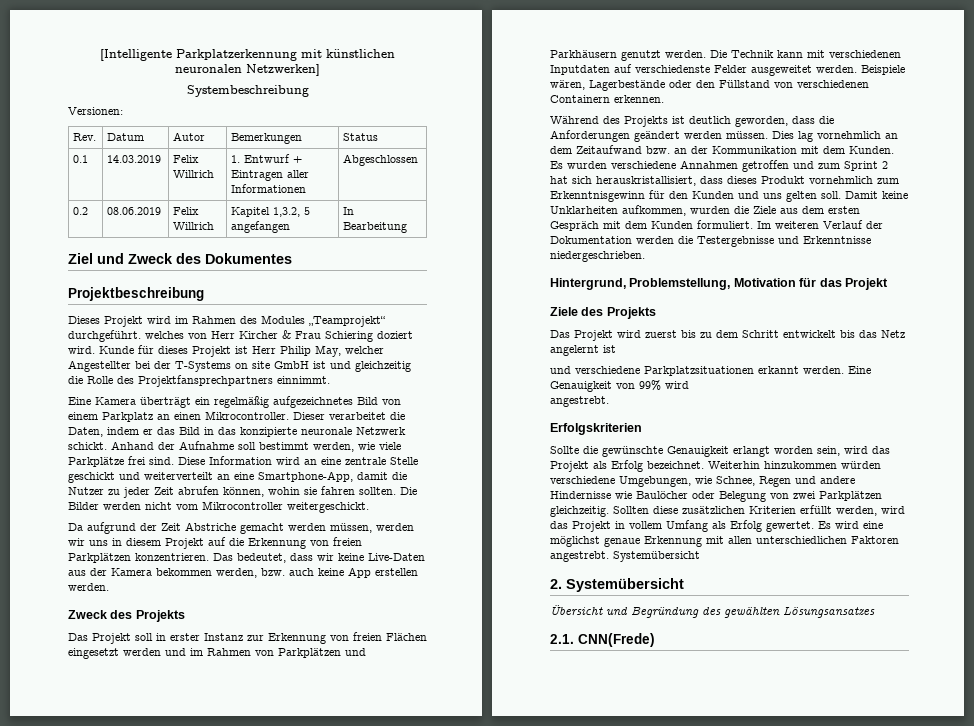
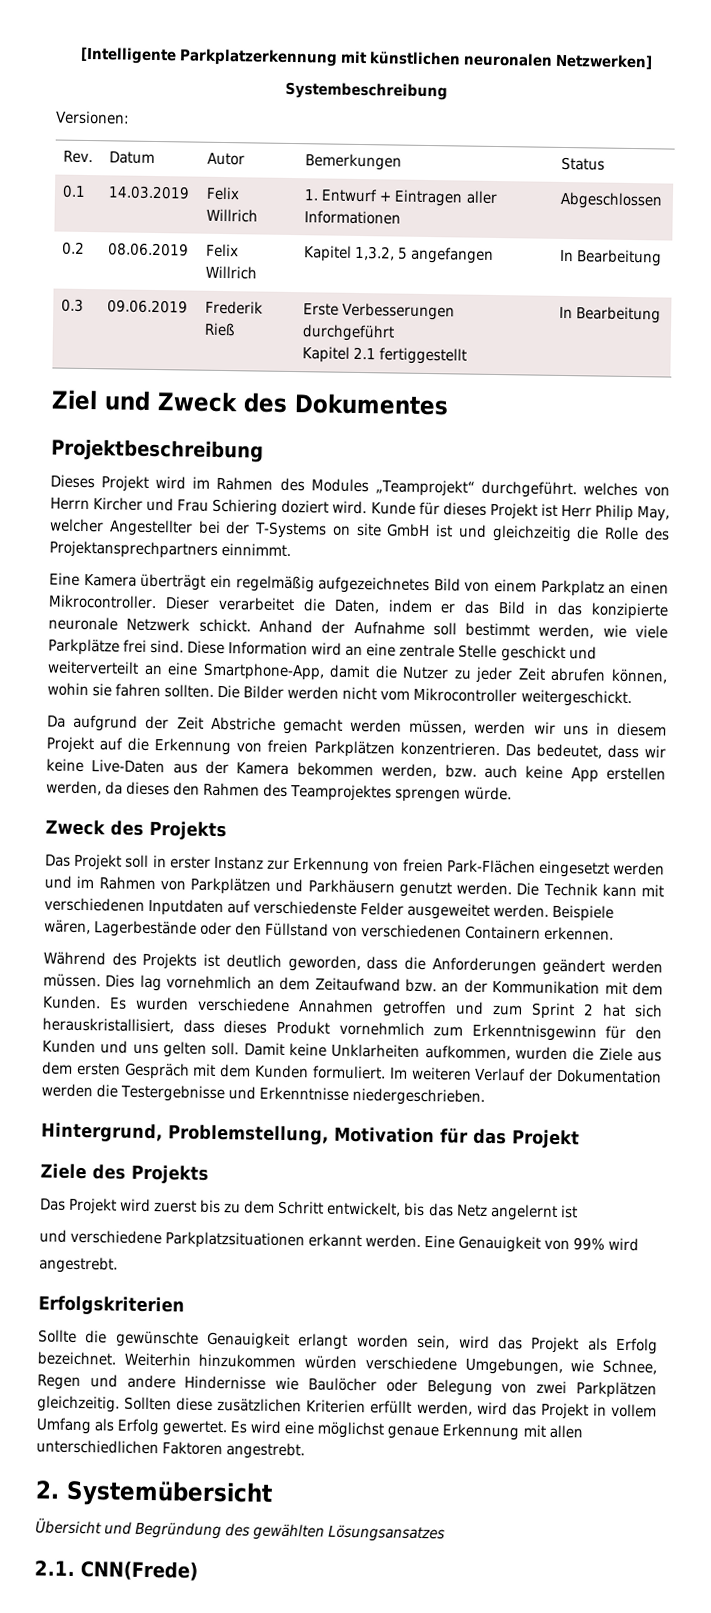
(408, 227) none -> [61,298,85,312] [107,299,189,314] [205,300,264,315] [204,322,237,337] [303,302,456,321] [302,324,396,342] [302,346,468,365] [559,306,662,324] // 0.3 | 09.06.2019 | Frederik Rieß | Erste Verbesserungen durchgeführt // Kapitel 2.1 fertiggestellt | In Bearbeitung
[211,330,291,339] Herr Kircher & -> [50,497,175,512] Herrn Kircher und
[138,375,273,387] Projektfansprechpartners -> [49,540,218,559] Projektansprechpartners
[68,583,109,591] werden. -> [46,780,513,803] werden, da dieses den Rahmen des Teamprojektes sprengen würde.
[386,633,427,641] Flächen -> [446,859,536,874] Park-Flächen
[783,330,836,338] entwickelt -> [326,1201,402,1217] entwickelt,
[613,551,700,562] Systemübersicht -> (306, 1451) none

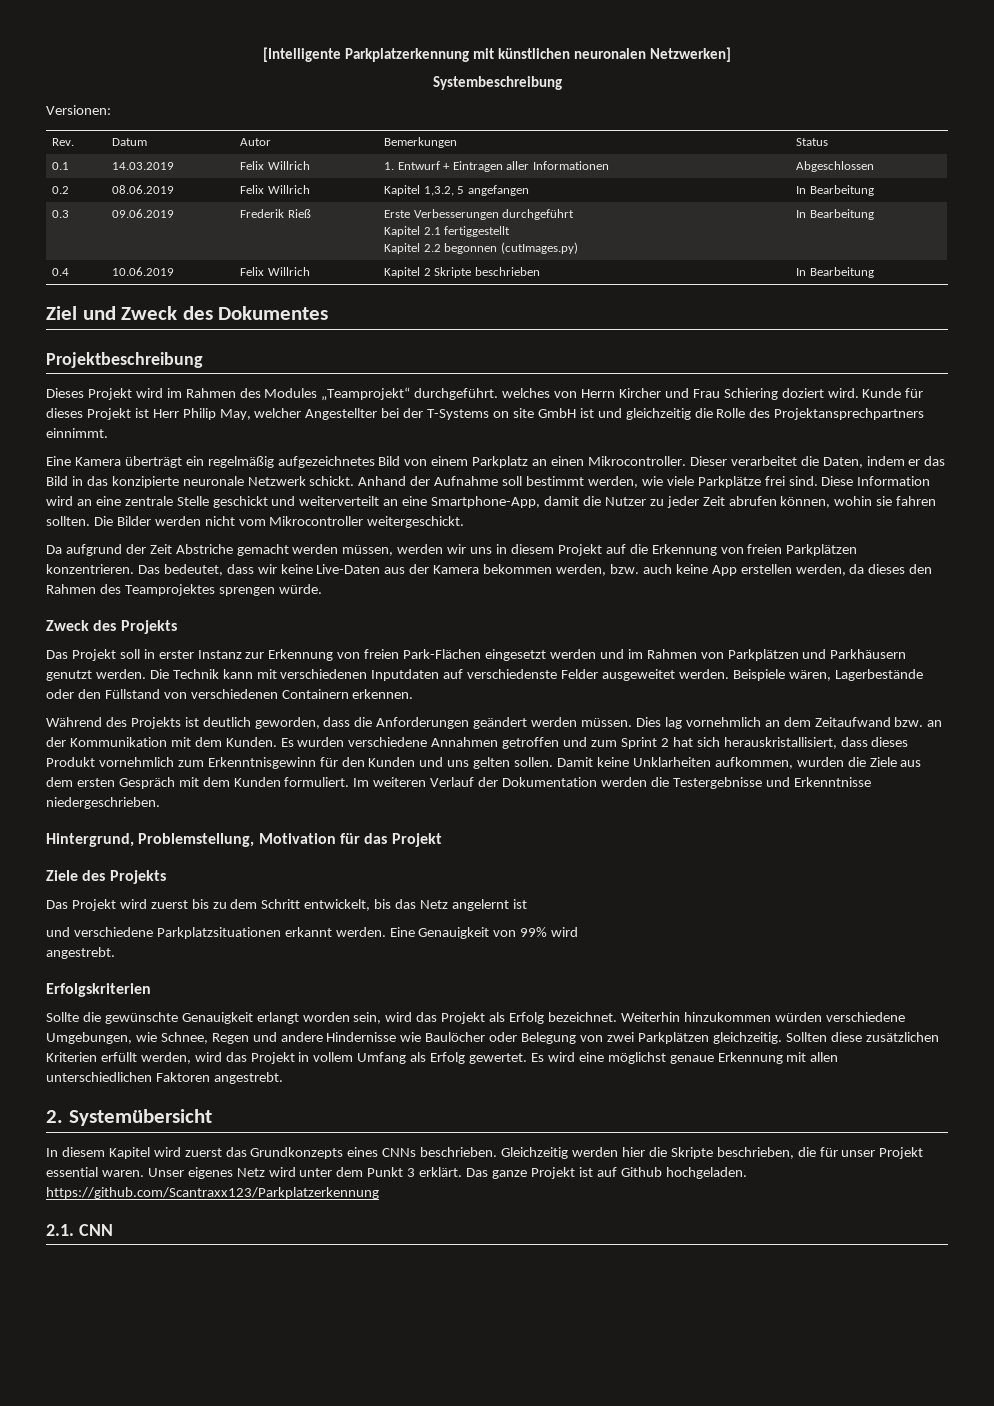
(468, 356) none -> [384,242,578,254] [796,209,874,220] [52,268,70,276] [112,267,175,276] [240,267,310,276] [384,267,540,278] // Kapitel 2.2 begonnen (cutImages.py) | In Bearbeitung // 0.4 | 10.06.2019 | Felix Willrich | Kapitel 2 Skripte beschrieben
[211,1041,240,1056] soll. -> [514,757,554,767] sollen.
[35,1518,446,1543] Übersicht und Begründung des gewählten Lösungsansatzes -> [46,1147,924,1159] [46,1167,747,1179] [46,1187,379,1199] In diesem Kapitel wird zuerst das Grundkonzepts eines CNNs beschrieben. Gleichzeitig werden hier die Skripte beschrieben, die für unser Projekt essential waren. Unser eigenes Netz wird unter dem Punkt 3 erklärt. Das ganze Projekt ist auf Github hochgeladen. https://github.com/Scantraxx123/Parkplatzerkennung
[80,1560,198,1581] CNN(Frede) -> [78,1224,113,1236] CNN

